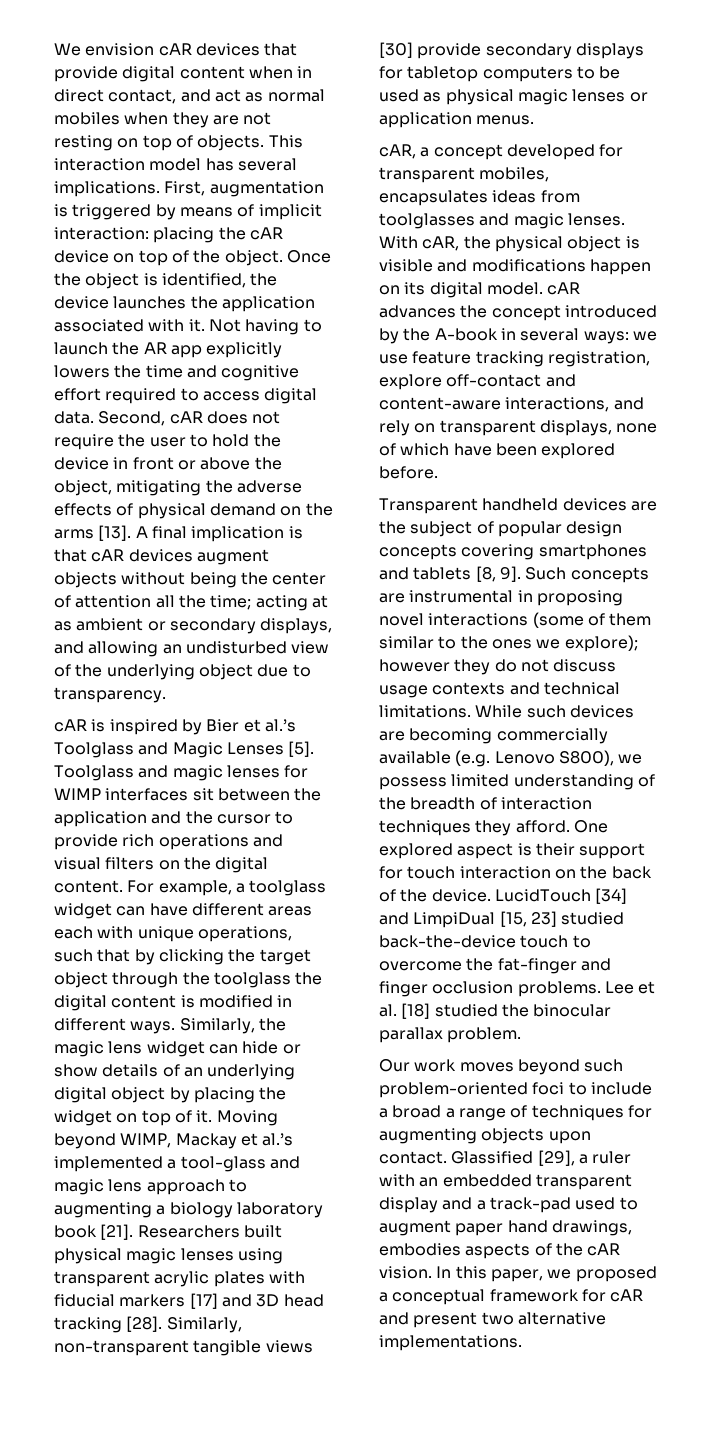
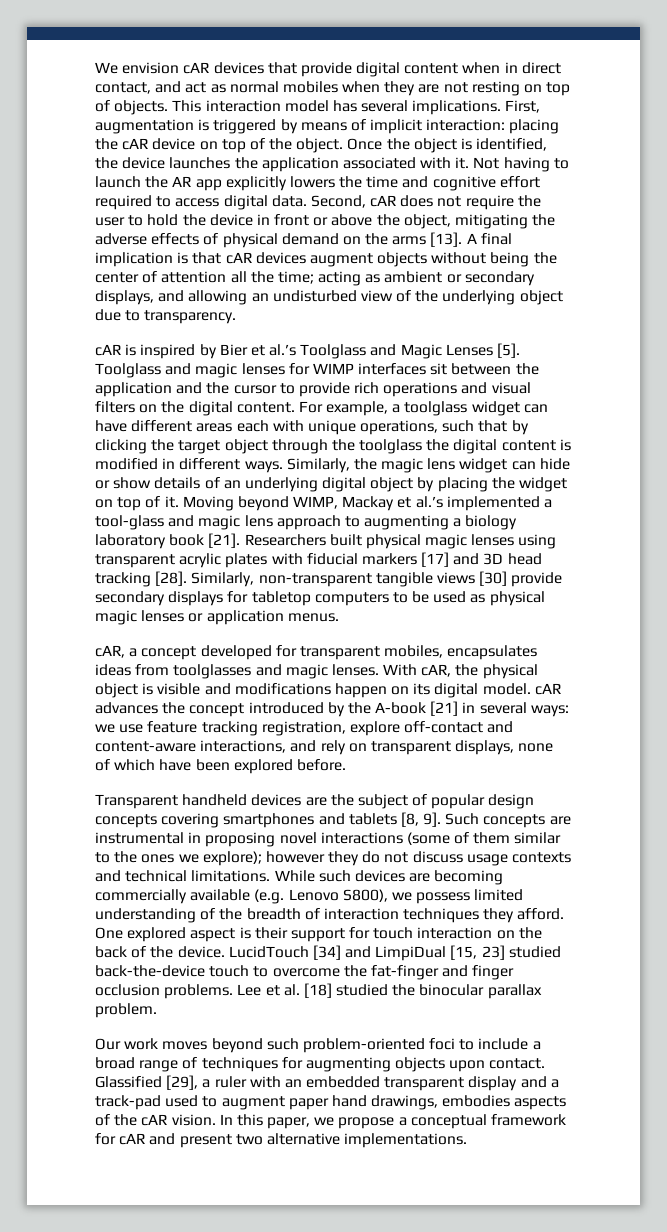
[311,595,328,608] at -> (362, 278) none
(498, 334) none -> [430,701,459,716] [21]
[445,1108,455,1118] a -> (135, 1063) none
[575,1266,657,1282] proposed -> [338,1117,395,1129] propose

